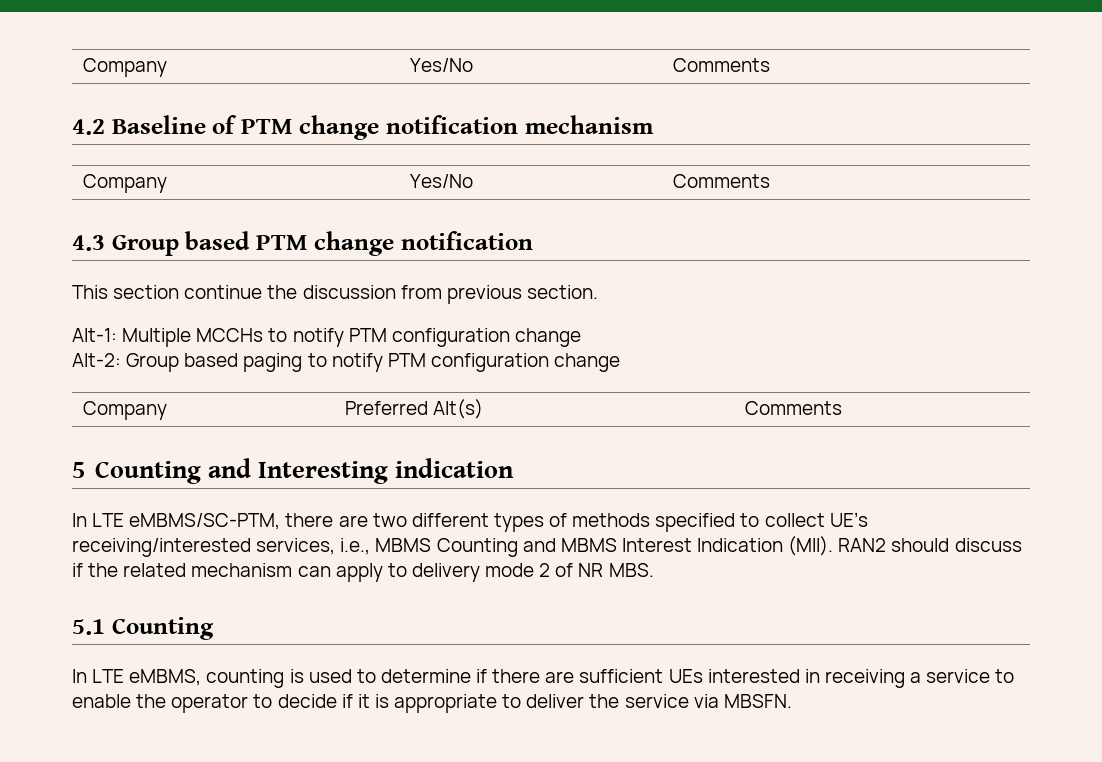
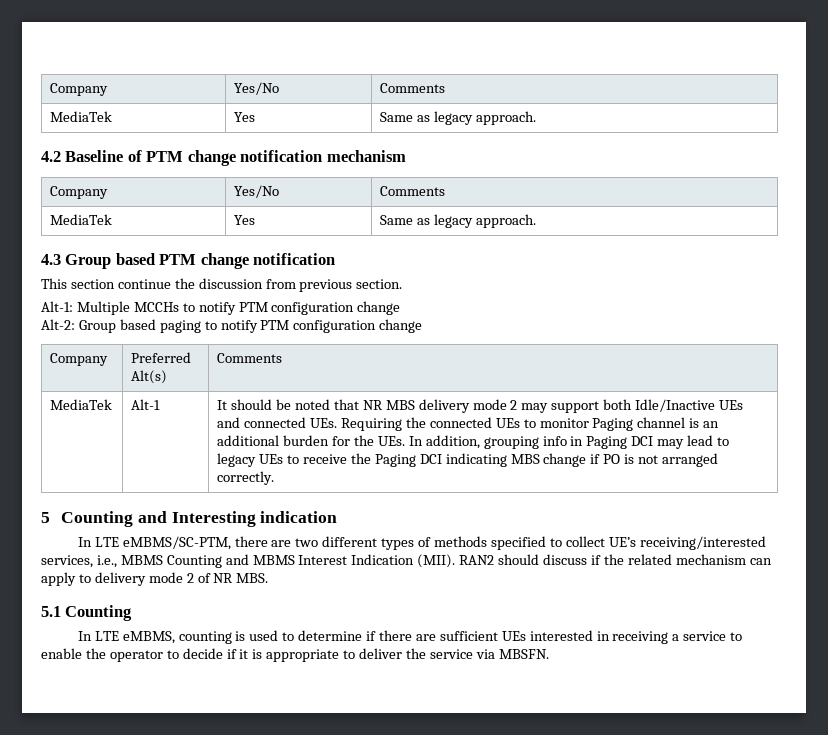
[83,58,168,77] [410,58,474,72] [673,58,771,72] Company | Yes/No | Comments -> [50,83,109,96] [234,82,280,95] [380,83,446,93] [50,111,113,122] [234,112,256,122] [380,111,536,125] Company | Yes/No | Comments // MediaTek | Yes | Same as legacy approach.
(771, 181) none -> [50,214,113,225] [234,215,256,225] [380,214,536,228] // MediaTek | Yes | Same as legacy approach.
(843, 408) none -> [50,399,113,410] [131,399,161,410] [217,399,744,413] [217,417,720,431] [217,435,730,449] [217,453,719,467] [217,471,275,485] // MediaTek | Alt-1 | It should be noted that NR MBS delivery mode 2 may support both Idle/Inactive UEs and connected UEs. Requiring the connected UEs to monitor Paging channel is an additional burden for the UEs. In addition, grouping info in Paging DCI may lead to legacy UEs to receive the Paging DCI indicating MBS change if PO is not arranged correctly.

